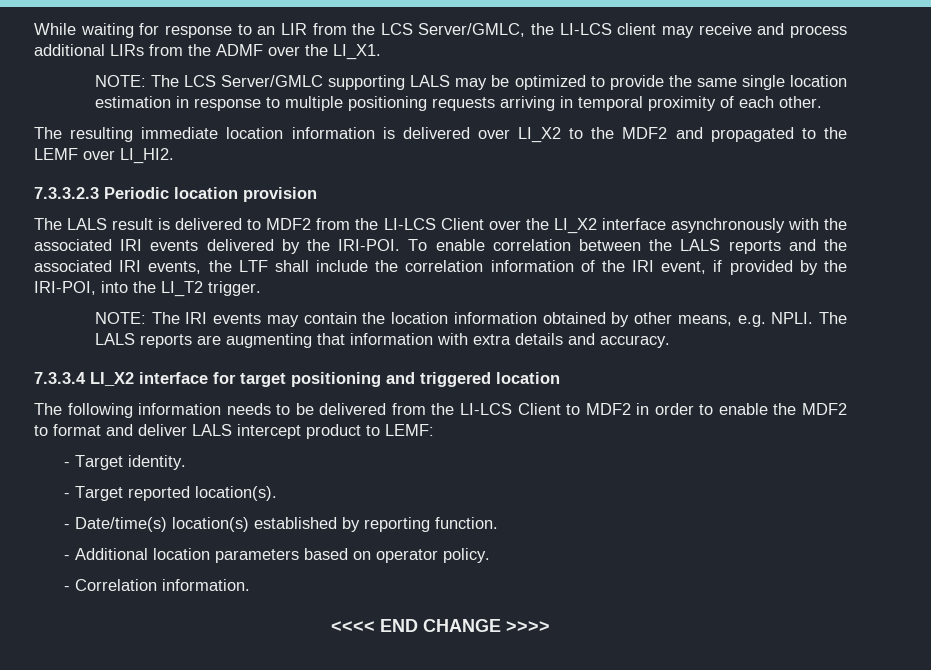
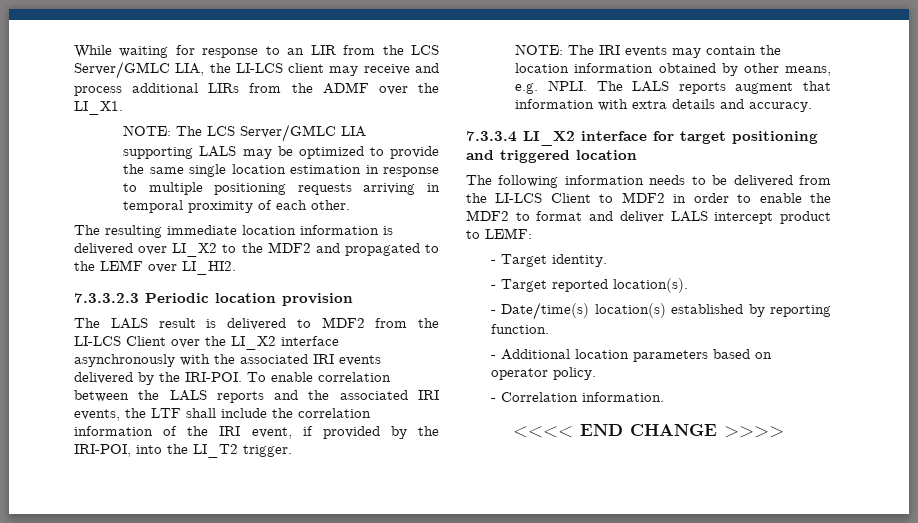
[418,23,526,37] Server/GMLC, -> [74,61,205,79] Server/GMLC LIA,
(324, 81) none -> [341,126,367,137] LIA
[196,333,312,348] are augmenting -> [735,82,794,94] augment

